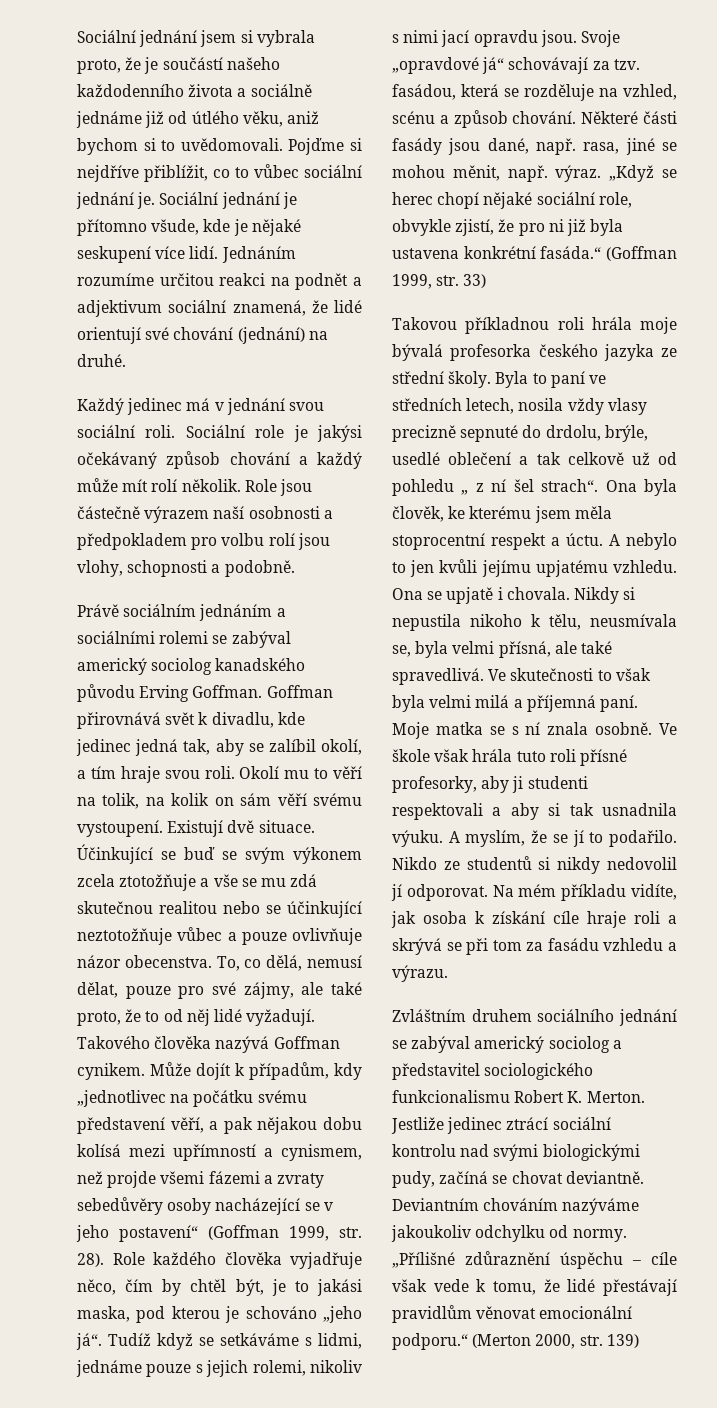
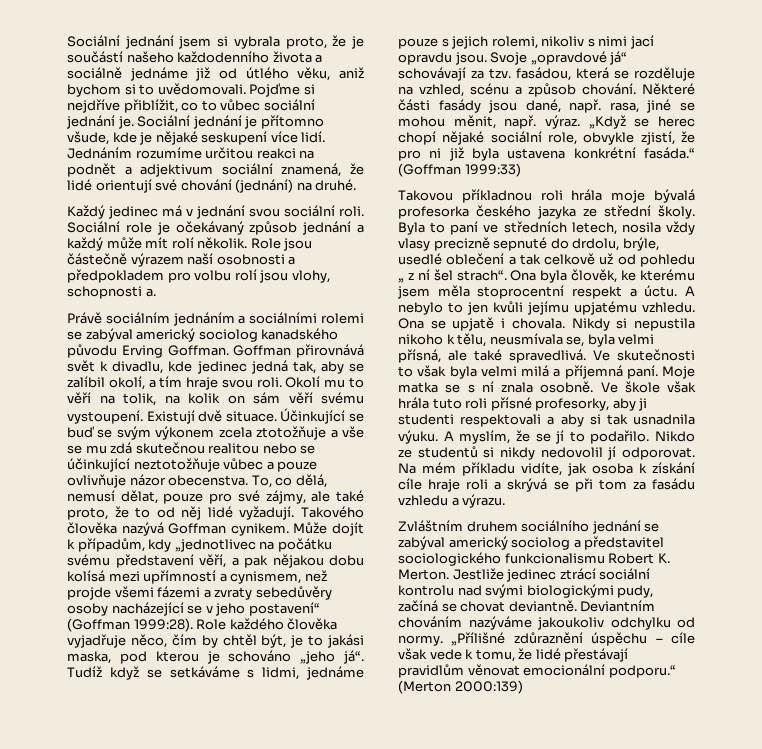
[317,425,362,442] jakýsi -> (170, 228) none
[229,452,290,465] chování -> [302,221,352,235] jednání
[211,560,295,577] a podobně. -> [145,288,156,297] a.
[289,1226,362,1241] [77,1253,104,1267] 1999, str. 28). -> [133,618,193,632] 1999:28).
[392,274,487,289] 1999, str. 33) -> [464,163,521,177] 1999:33)
[535,1334,639,1349] 2000, str. 139) -> [454,680,523,694] 2000:139)

